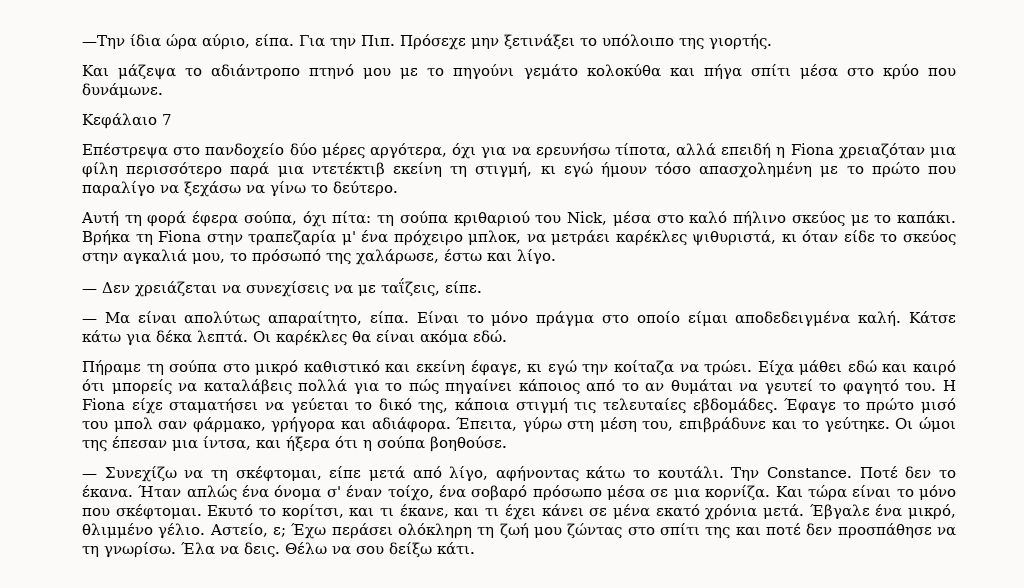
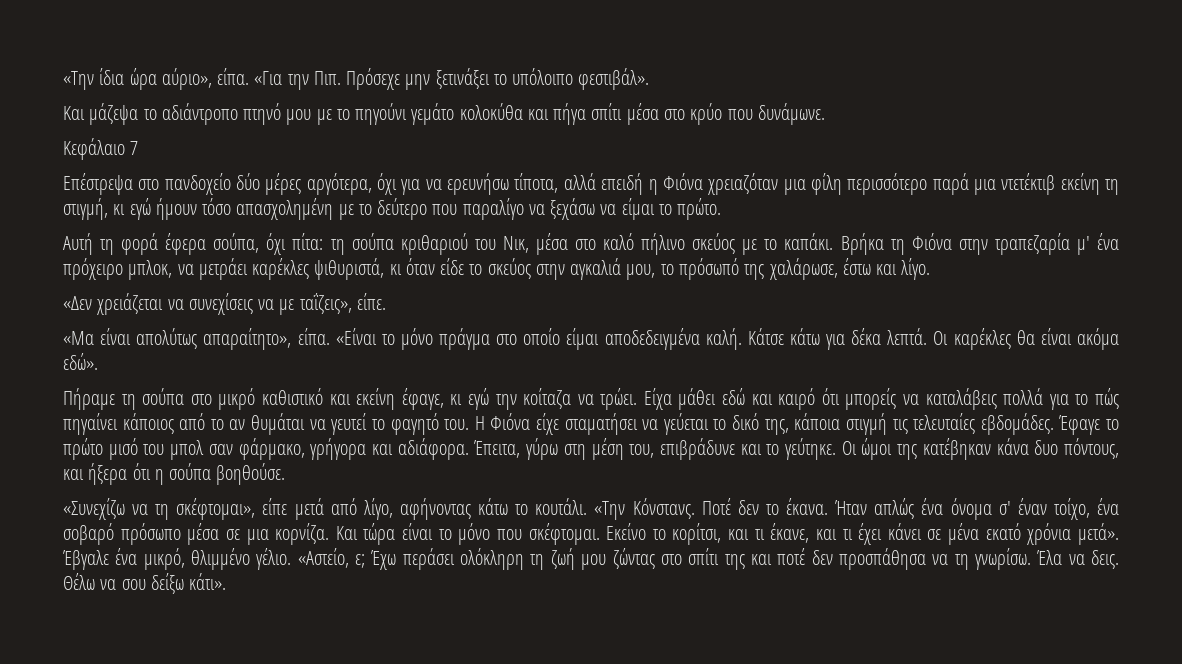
[82,35,125,49] —Την -> [63,71,94,90] «Την
[202,34,325,50] αύριο, είπα. Για -> [161,68,283,90] αύριο», είπα. «Για
[679,34,772,50] της γιορτής. -> [578,68,650,90] φεστιβάλ».
[790,143,834,155] Fiona -> [662,173,703,190] Φιόνα
[871,162,920,178] πρώτο -> [377,198,428,220] δεύτερο
[270,181,398,197] γίνω το δεύτερο. -> [621,198,722,220] είμαι το πρώτο.
[567,211,608,225] Nick, -> [502,236,529,253] Νικ,
[158,230,202,242] Fiona -> [911,233,952,250] Φιόνα
[82,282,130,293] — Δεν -> [63,296,92,310] «Δεν
[381,278,440,297] ταΐζεις, -> [299,293,352,314] ταΐζεις»,
[82,311,459,327] — Μα είναι απολύτως απαραίτητο, είπα. Είναι -> [63,328,377,350] «Μα είναι απολύτως απαραίτητο», είπα. «Είναι
[473,330,507,343] εδώ. -> [63,353,98,370] εδώ».
[82,398,125,410] Fiona -> [490,413,531,430] Φιόνα
[112,436,251,451] έπεσαν μια ίντσα, -> [922,438,1120,460] κατέβηκαν κάνα δυο πόντους,
[82,466,322,482] — Συνεχίζω να τη σκέφτομαι, -> [63,498,256,520] «Συνεχίζω να τη σκέφτομαι»,
[731,467,853,481] Την Constance. -> [594,498,695,520] «Την Κόνστανς.
[207,504,254,517] Εκυτό -> [606,523,647,540] Εκείνο
[762,504,804,519] μετά. -> [1078,523,1120,545] μετά».
[209,523,268,537] Αστείο, -> [297,548,349,568] «Αστείο,
[837,523,932,539] προσπάθησε -> [838,548,926,570] προσπάθησα
[437,542,475,555] κάτι. -> [189,573,227,590] κάτι».

